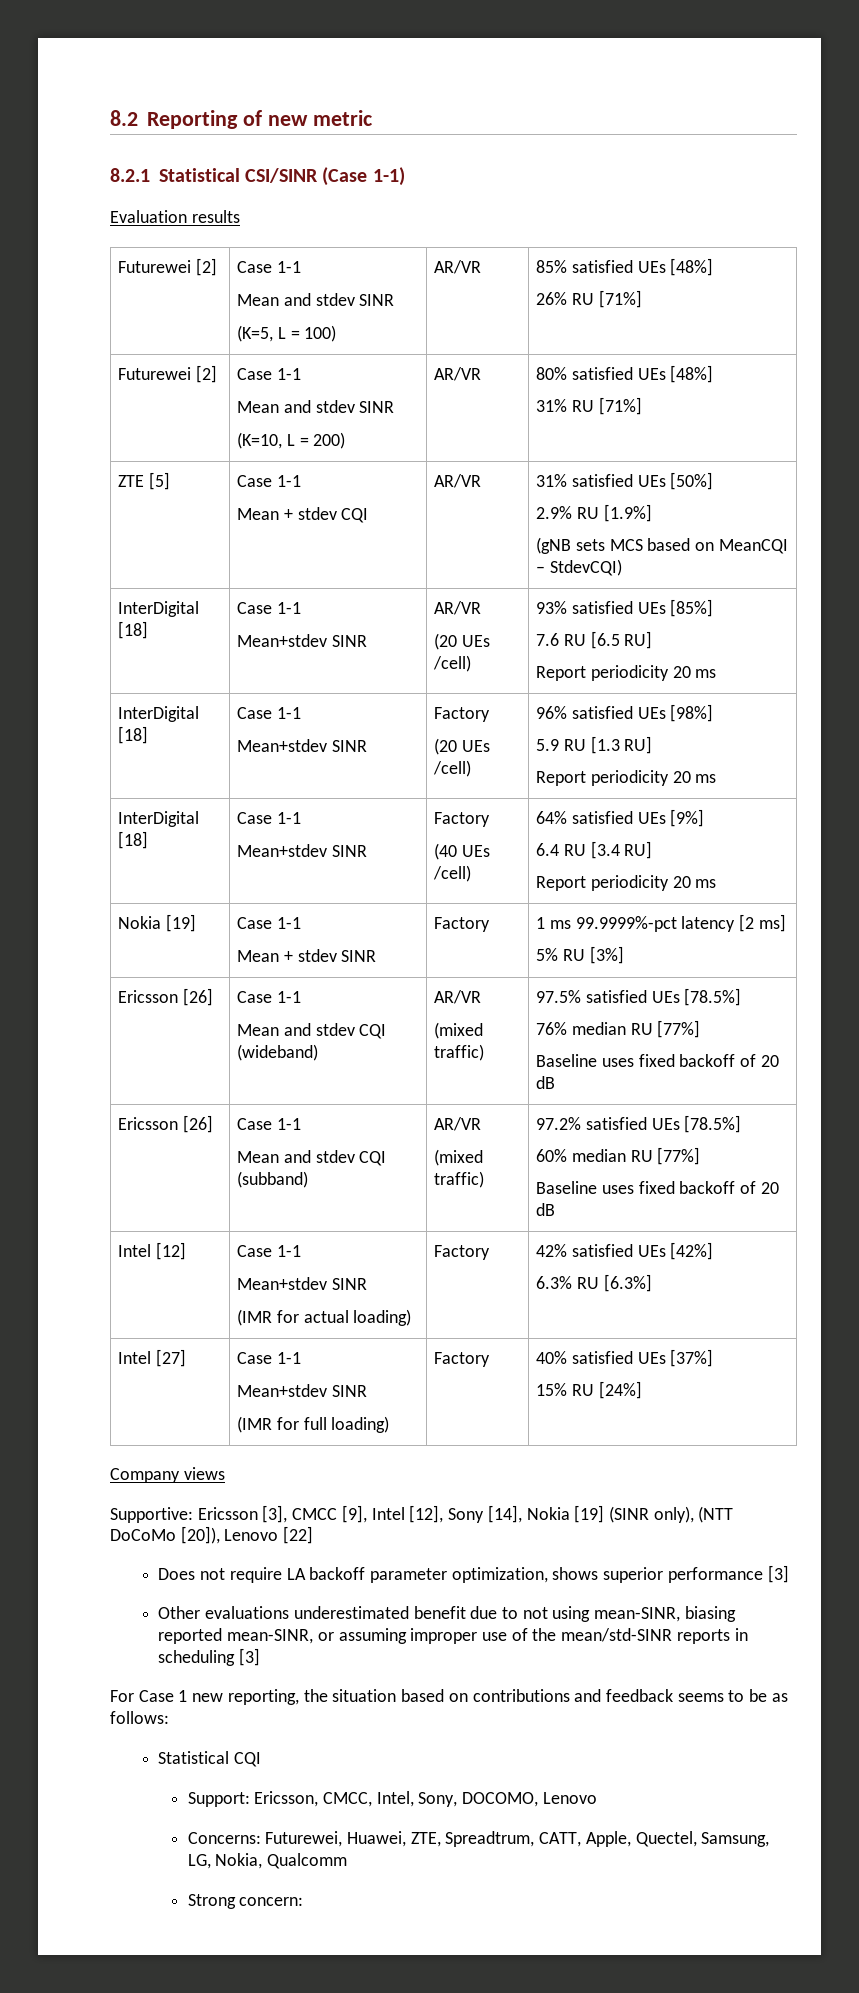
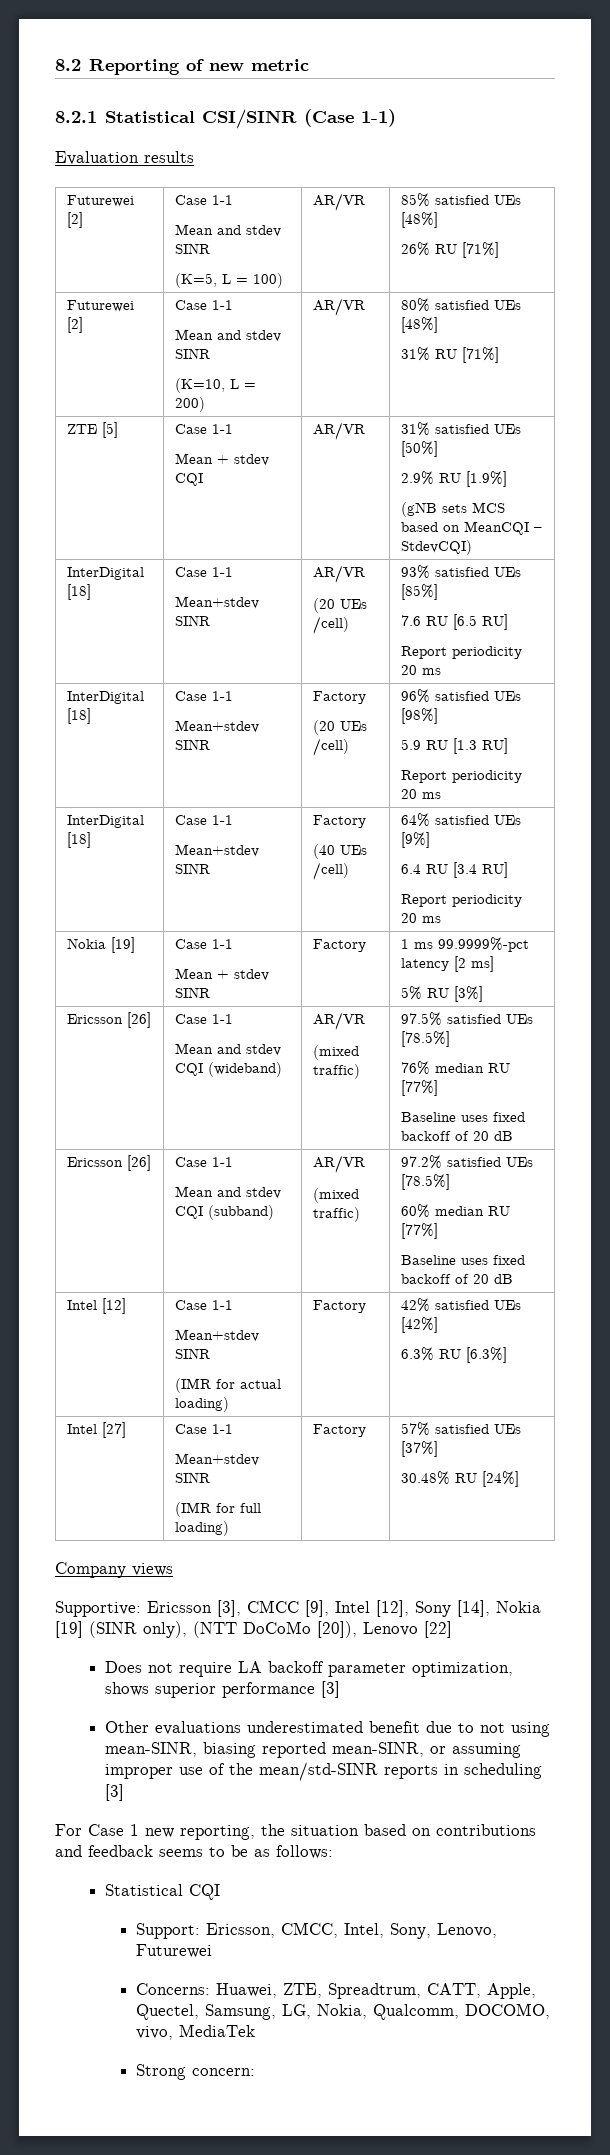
[536,1351,568,1364] 40% -> [401,1422,431,1436] 57%
[536,1383,568,1396] 15% -> [401,1471,451,1485] 30.48%
[462,1792,597,1807] DOCOMO, Lenovo -> [436,1923,497,1938] [135,1944,212,1958] Lenovo, Futurewei
[265,1831,343,1847] Futurewei, -> (210, 1989) none
[266,1853,347,1869] Qualcomm -> [372,2003,550,2020] [135,2024,255,2040] Qualcomm, DOCOMO, vivo, MediaTek

